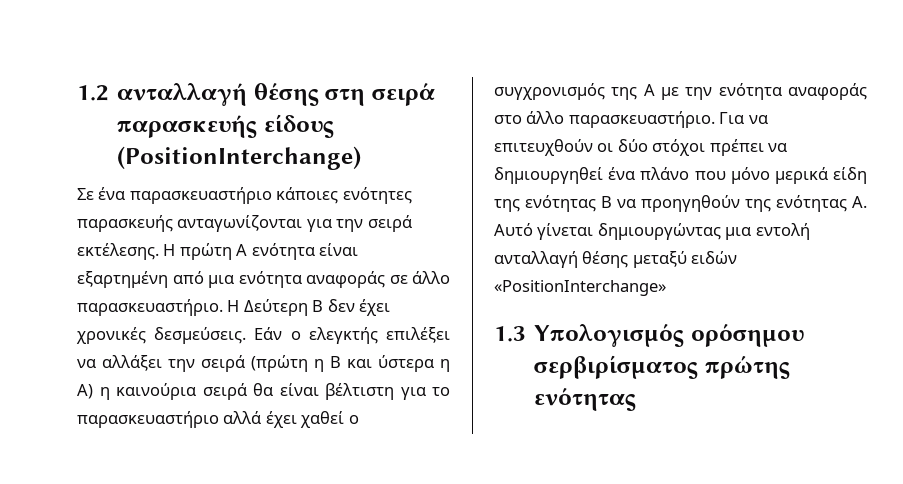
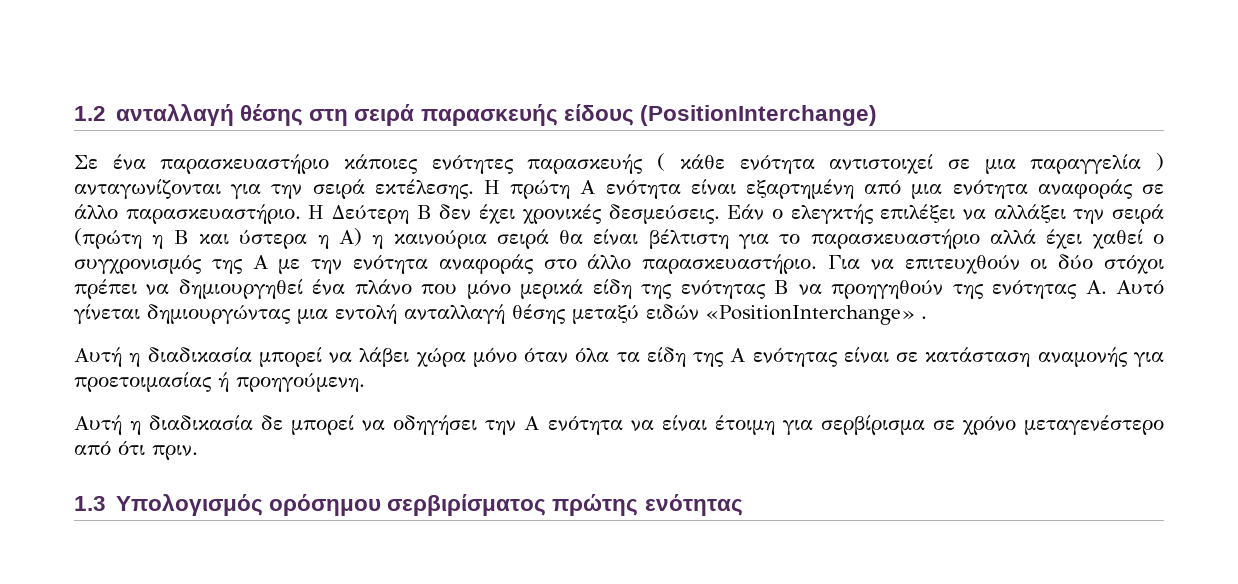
(173, 223) none -> [657,153,1165,174] ( κάθε ενότητα αντιστοιχεί σε μια παραγγελία )
(666, 288) none -> [920,316,927,319] [74,347,1165,367] [74,372,365,392] [74,415,1164,435] [74,441,198,460] . // Αυτή η διαδικασία μπορεί να λάβει χώρα μόνο όταν όλα τα είδη της Α ενότητας είναι σε κατάσταση αναμονής για προετοιμασίας ή προηγούμενη. // Αυτή η διαδικασία δε μπορεί να οδηγήσει την Α ενότητα να είναι έτοιμη για σερβίρισμα σε χρόνο μεταγενέστερο από ότι πριν.

